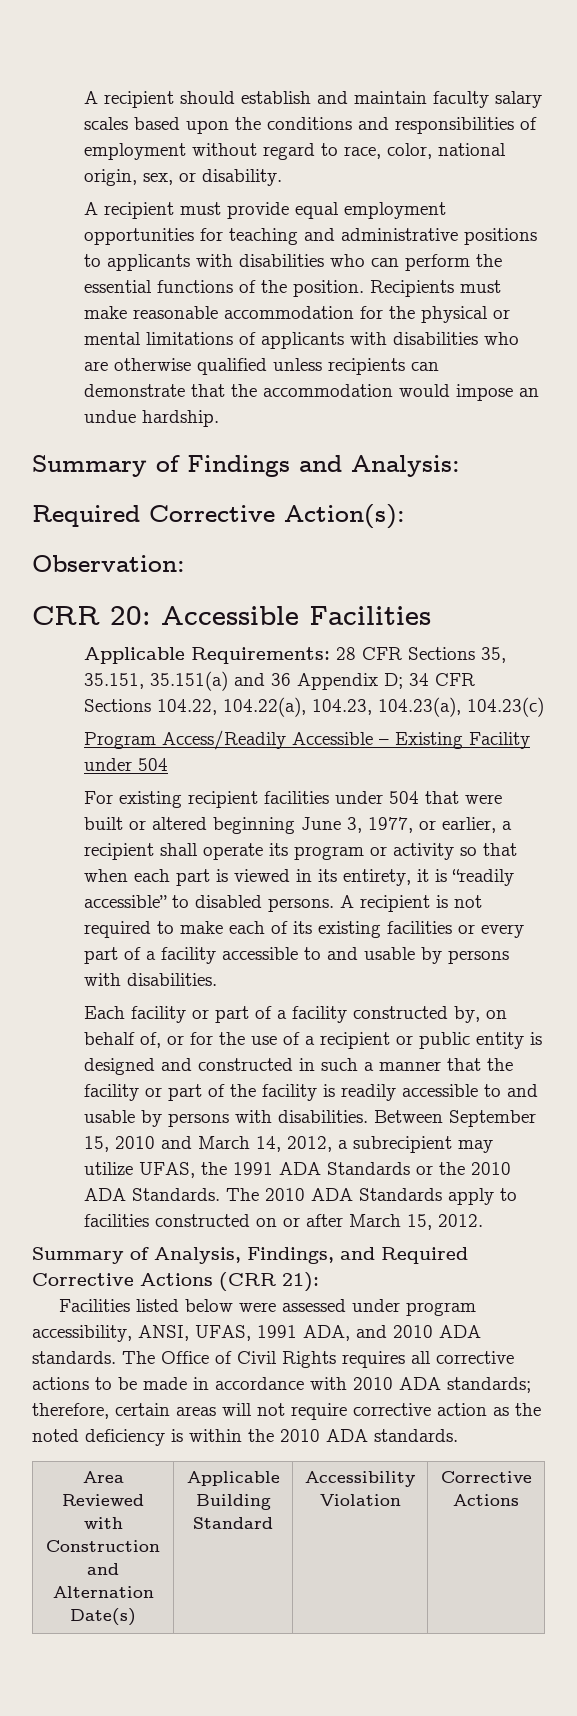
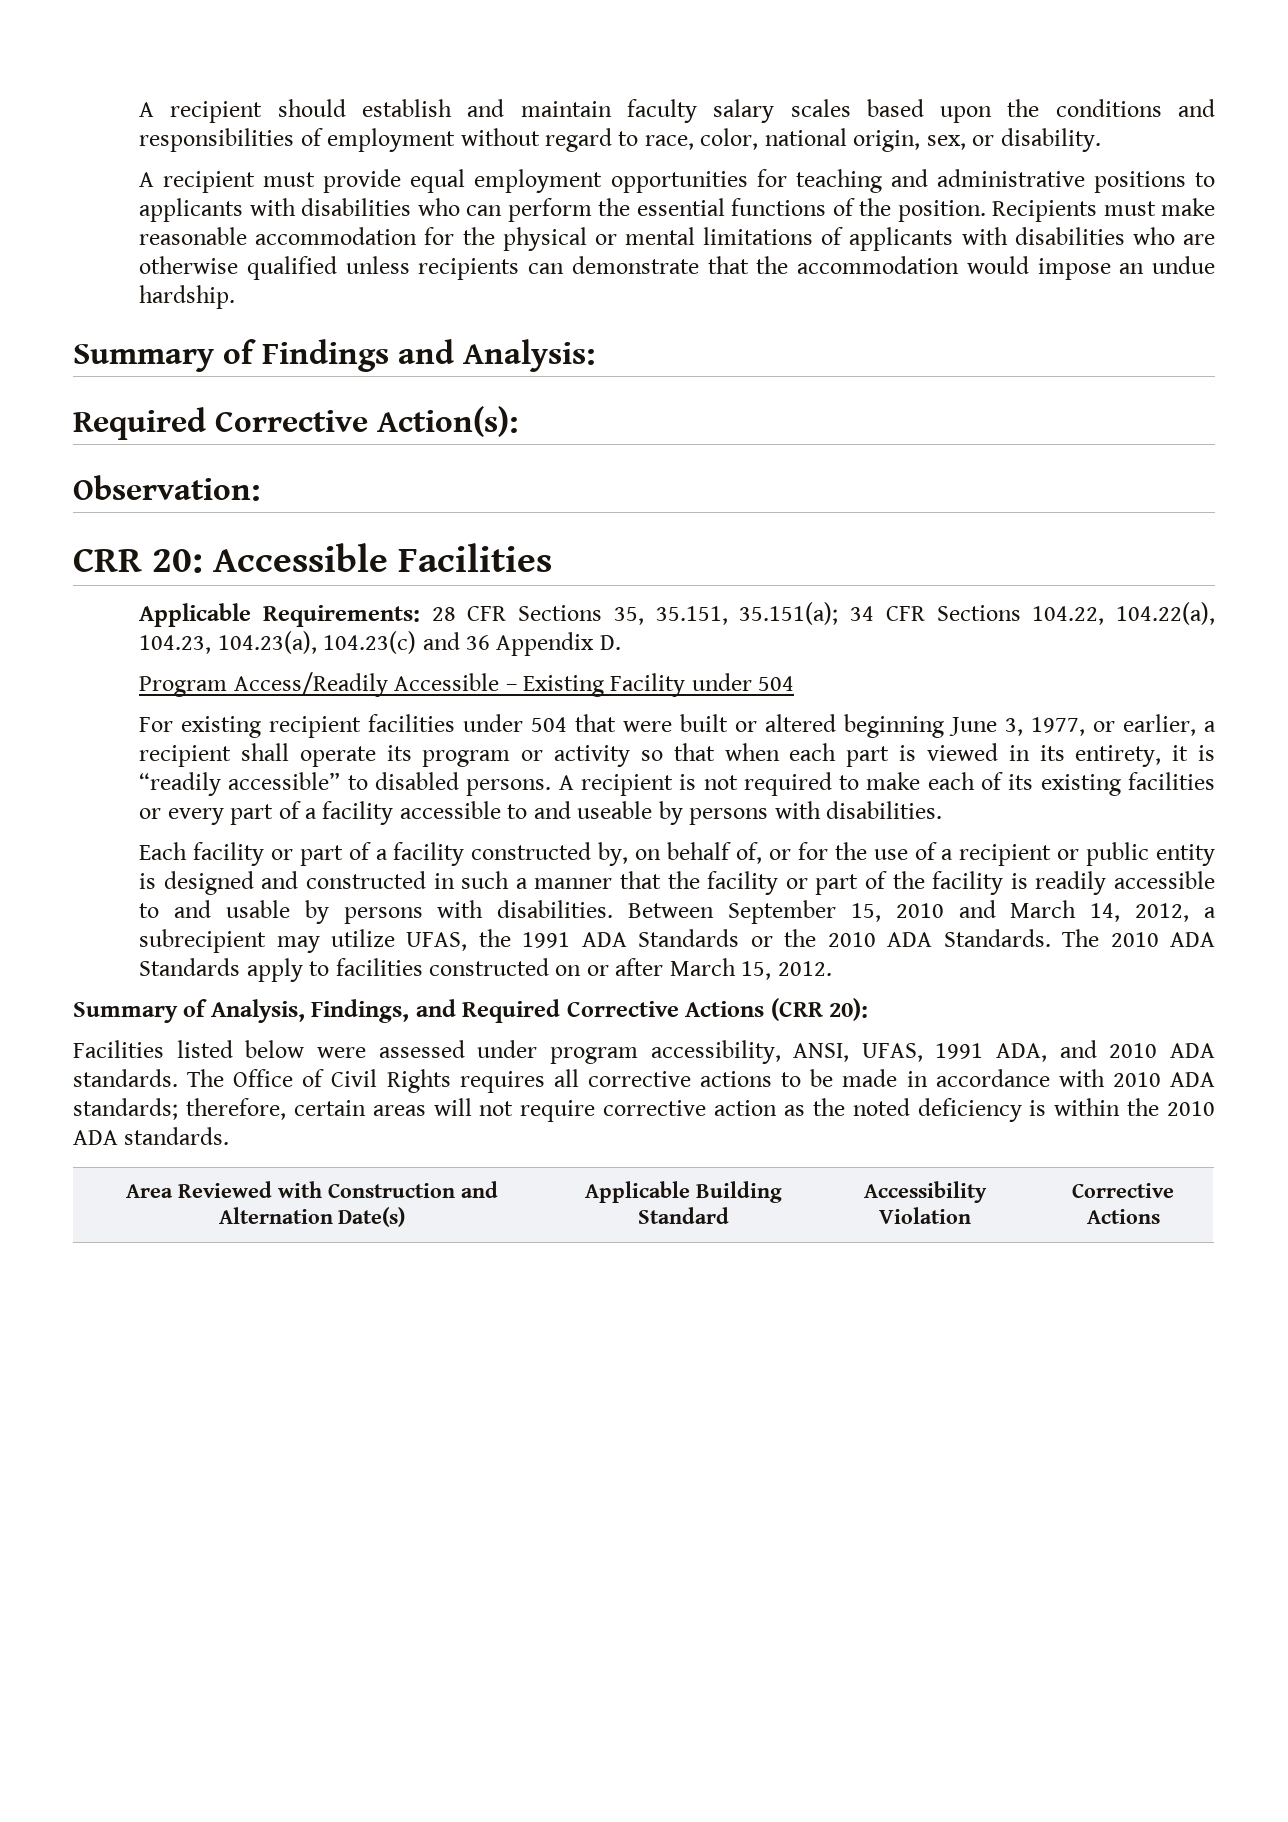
[149,671,403,691] 35.151(a) and 36 Appendix D; -> [739,602,839,625] 35.151(a);
(544, 707) none -> [422,632,621,656] and 36 Appendix D.
[363,947,415,960] usable -> [577,801,653,819] useable
[282,1272,319,1292] 21): -> [829,998,869,1021] 20):

